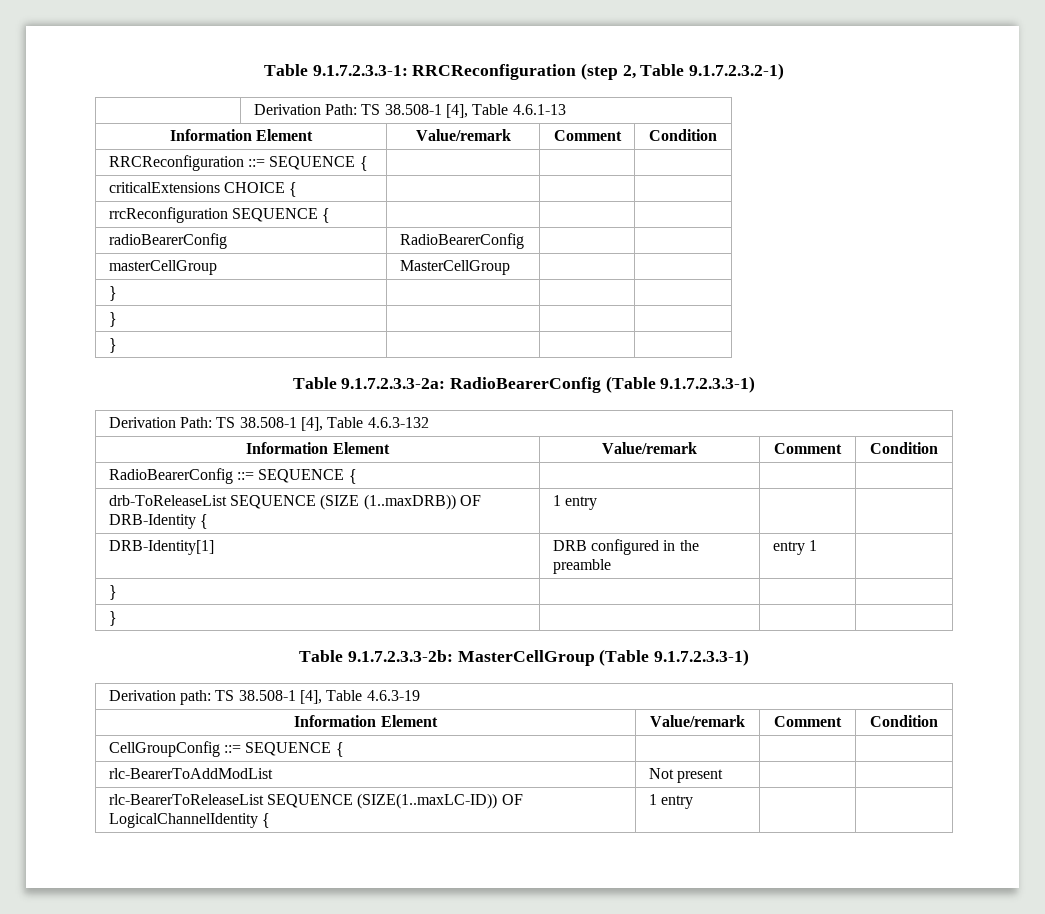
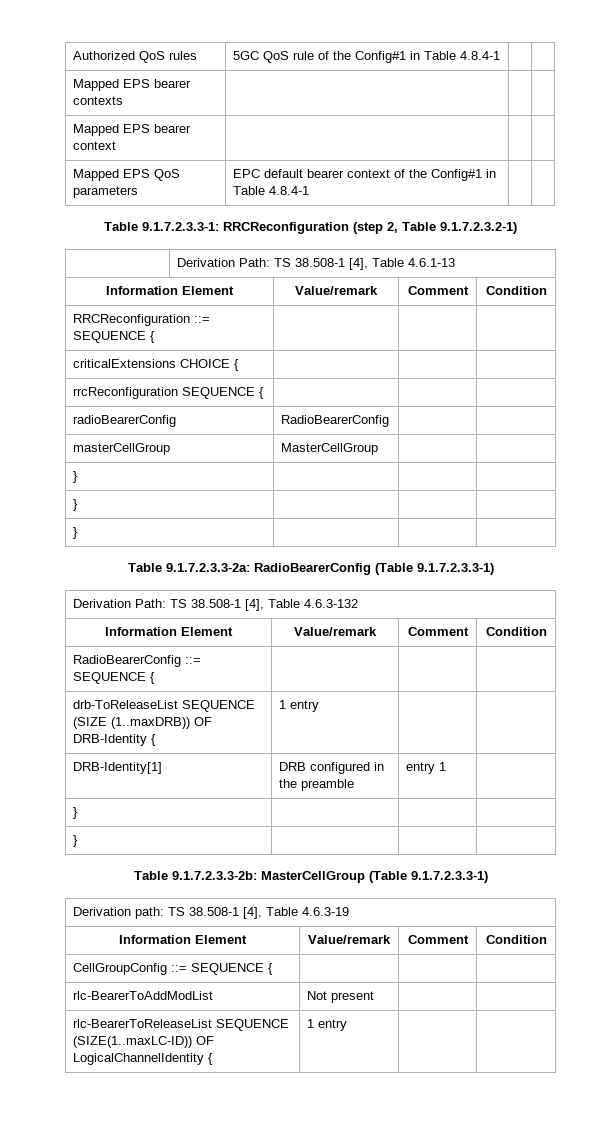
(263, 70) none -> [73,51,198,63] [233,51,501,63] [73,79,192,91] [73,96,124,105] [73,124,192,136] [73,141,117,150] [73,169,181,181] [73,186,139,198] [233,169,497,181] [233,186,310,195] Authorized QoS rules | 5GC QoS rule of the Config#1 in Table 4.8.4-1 | | // Mapped EPS bearer contexts | | | // Mapped EPS bearer context | | | // Mapped EPS QoS parameters | EPC default bearer context of the Config#1 in Table 4.8.4-1 | | //

